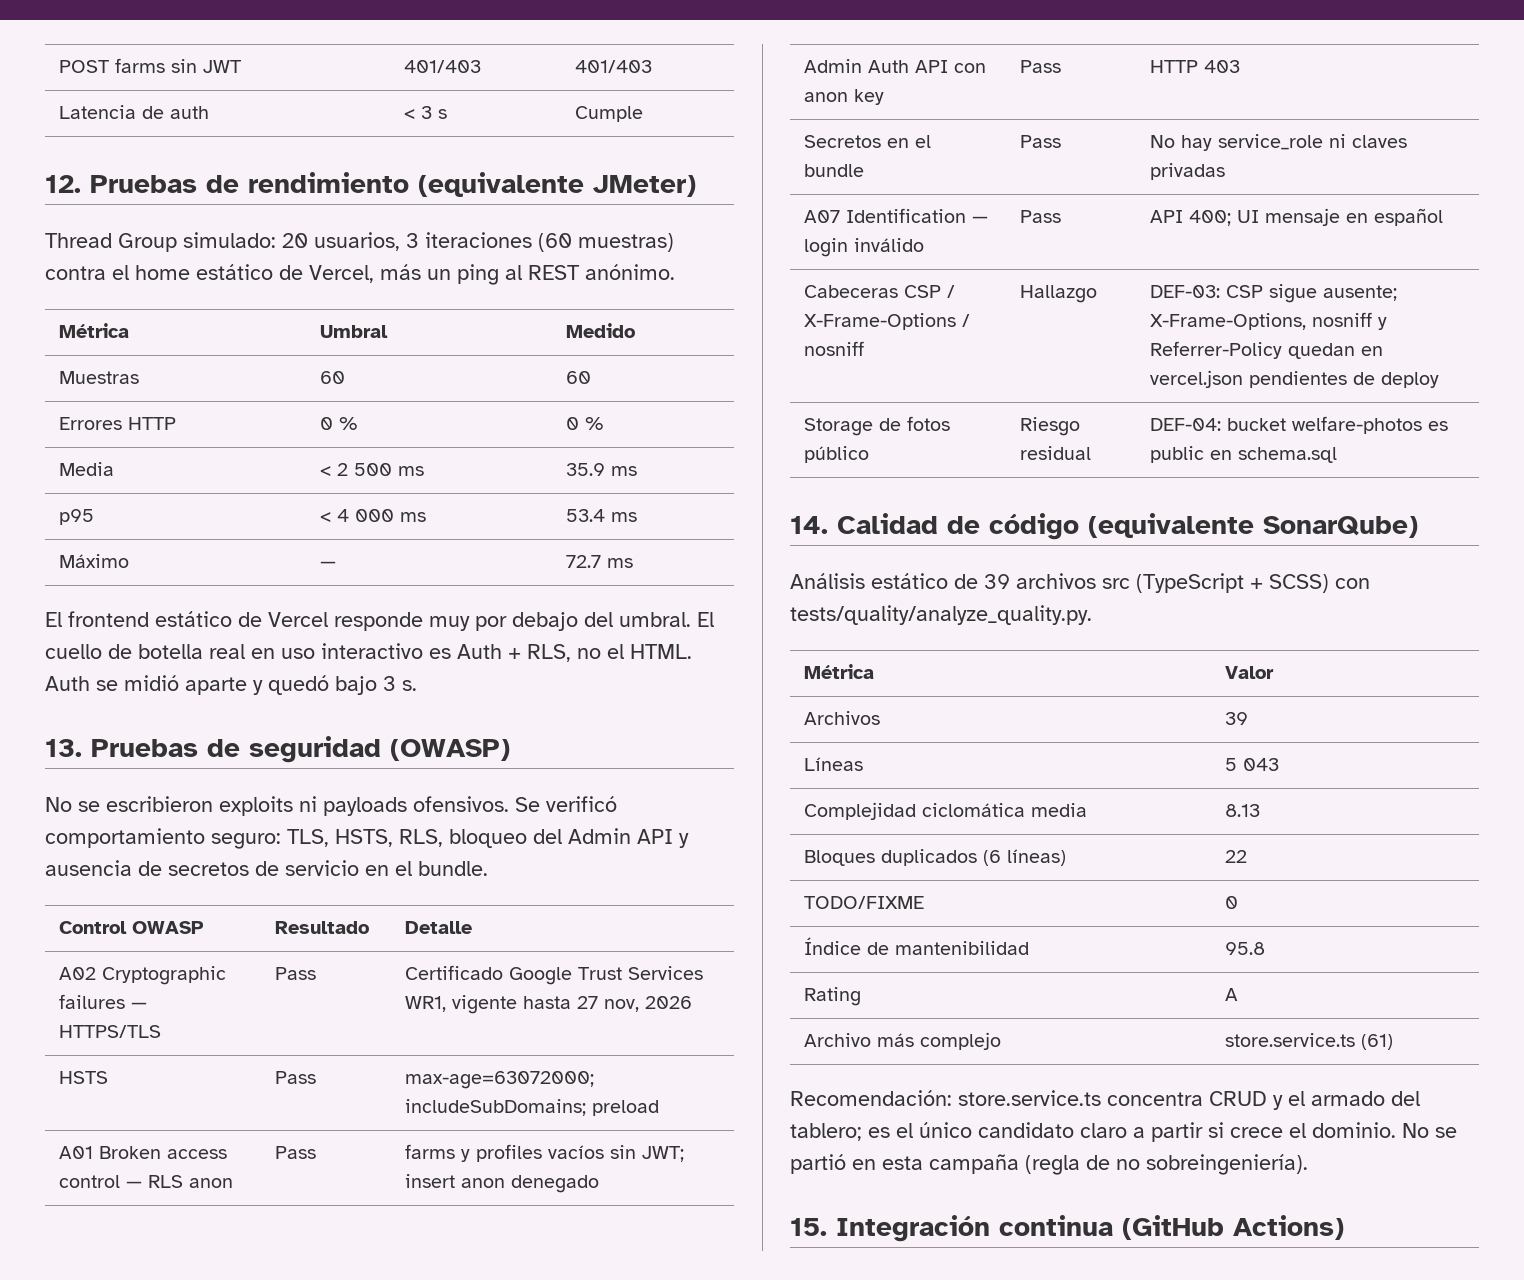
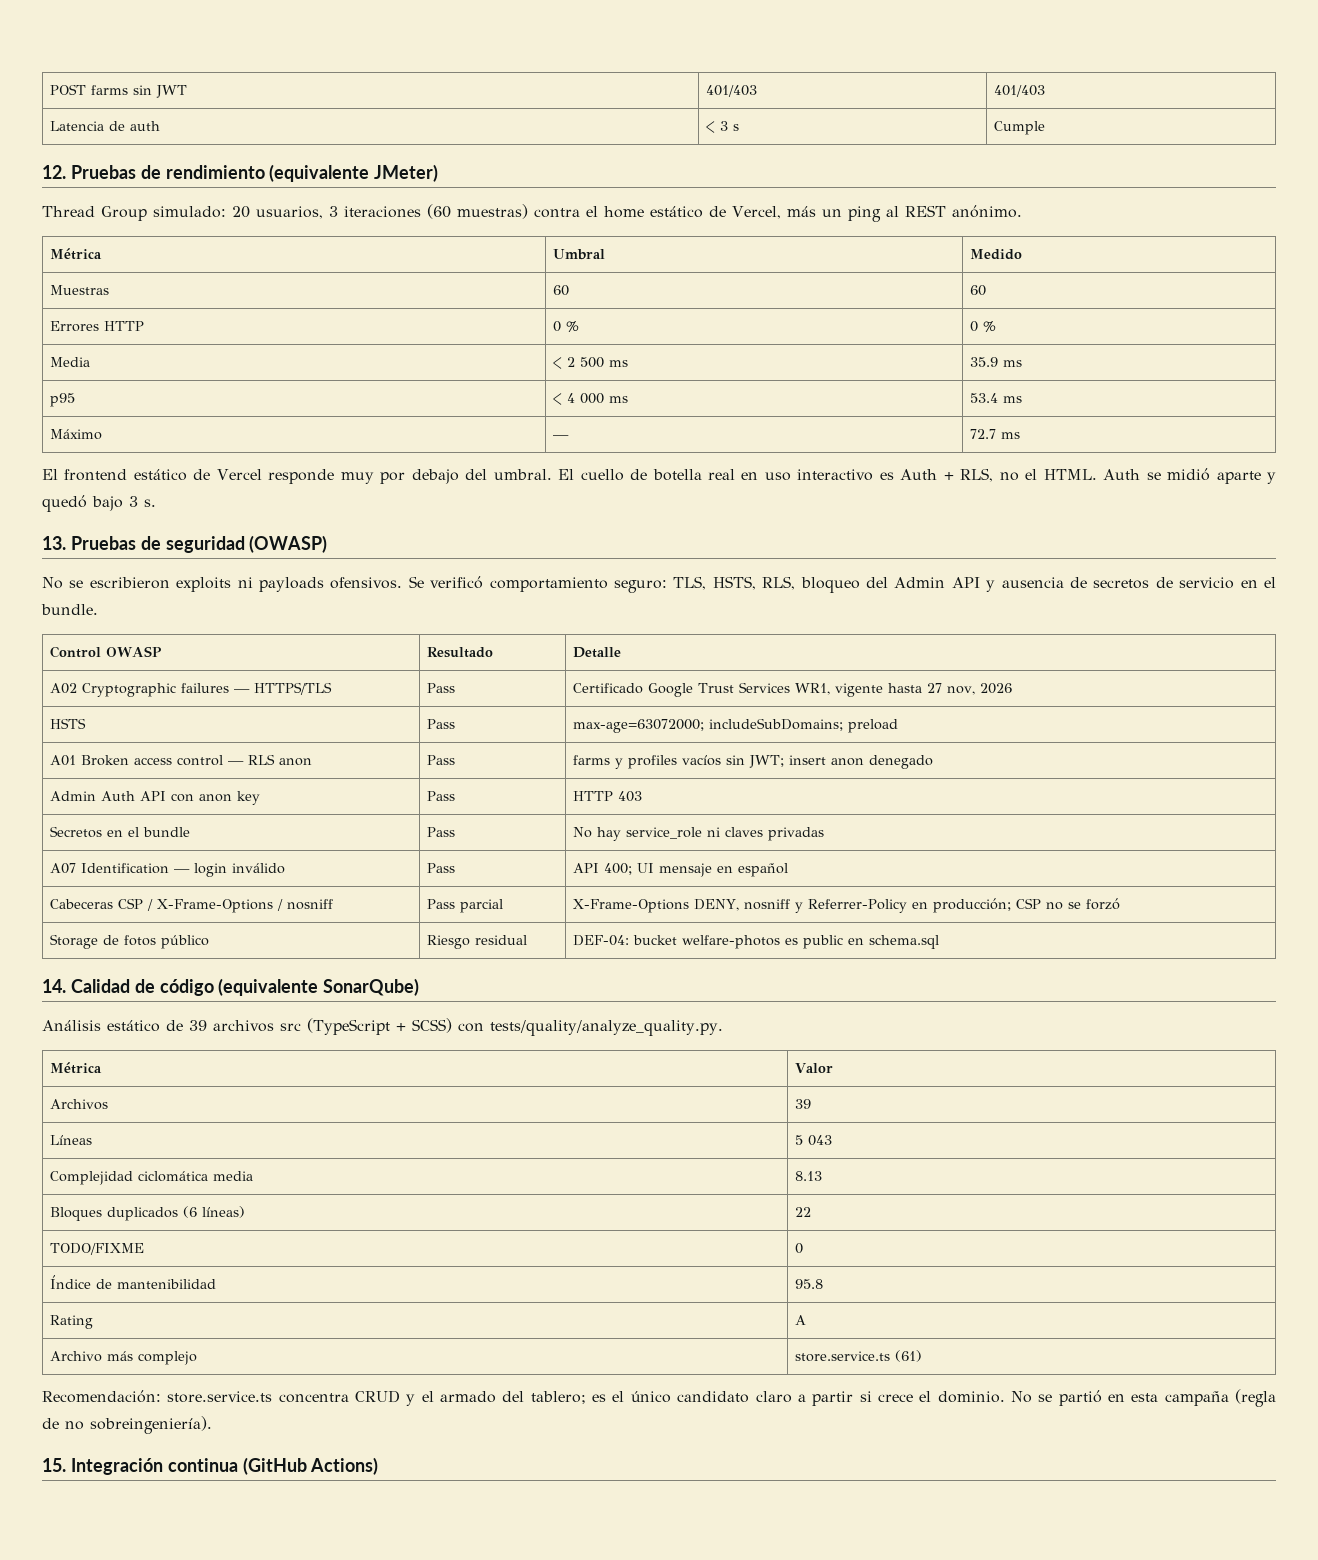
[1020,285,1098,303] [1150,284,1398,303] [1150,312,1388,330] [1150,341,1384,359] [1150,370,1440,388] Hallazgo | DEF-03: CSP sigue ausente; X-Frame-Options, nosniff y Referrer-Policy quedan en vercel.json pendientes de deploy -> [426,899,503,913] [572,898,1120,913] Pass parcial | X-Frame-Options DENY, nosniff y Referrer-Policy en producción; CSP no se forzó

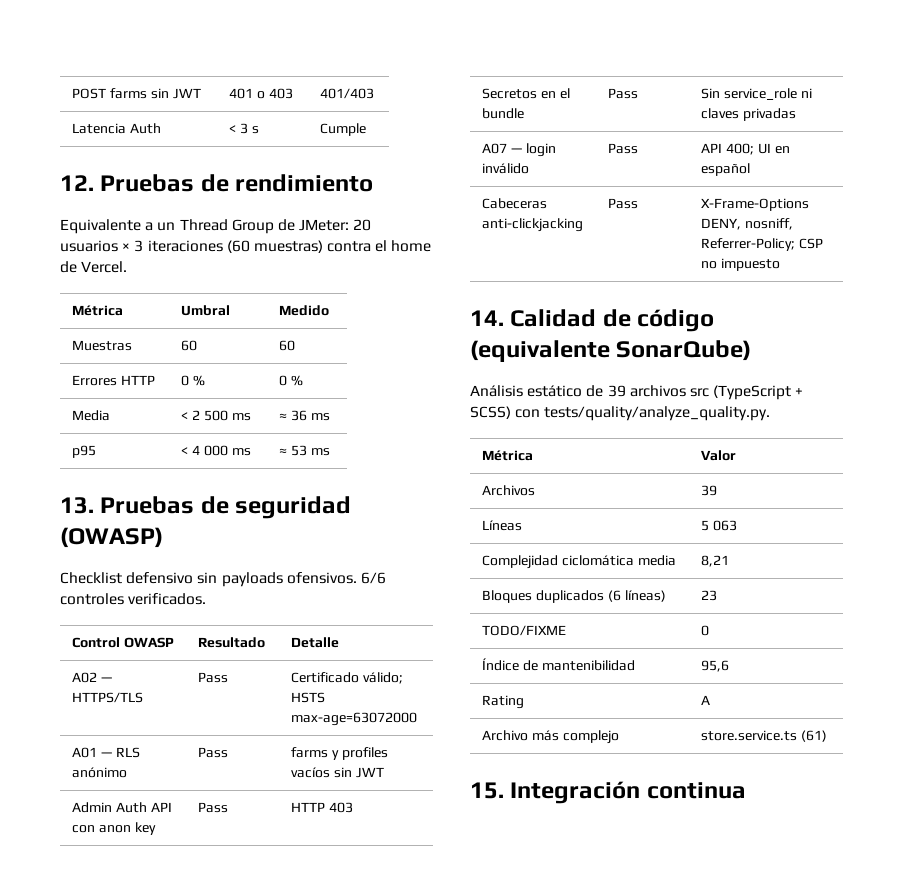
[705,85,757,97] 401/403 -> [229,88,293,99] 401 o 403
[108,121,160,131] de auth -> [130,123,162,134] Auth
[269,164,439,182] [42,206,323,221] (equivalente JMeter) // Thread Group simulado: 20 usuarios, -> [60,219,372,234] [60,240,131,252] // Equivalente a un Thread Group de JMeter: 20 usuarios ×
[650,205,1022,222] estático de Vercel, más un ping al REST anónimo. -> [60,261,128,273] de Vercel.
[969,357,998,367] 35.9 -> [279,410,308,421] ≈ 36
[969,393,1022,403] [49,429,102,440] [552,435,569,439] [969,429,1020,439] [42,468,1276,484] [42,495,156,512] 53.4 ms // Máximo | — | 72.7 ms // El frontend estático de Vercel responde muy por debajo del umbral. El cuello de botella real en uso interactivo es Auth + RLS, no el HTML. Auth se midió aparte y quedó bajo 3 s. -> [279,445,330,456] ≈ 53 ms
[42,576,1277,593] [41,604,98,615] No se escribieron exploits ni payloads ofensivos. Se verificó comportamiento seguro: TLS, HSTS, RLS, bloqueo del Admin API y ausencia de secretos de servicio en el bundle. -> [60,572,386,587] [60,593,207,605] Checklist defensivo sin payloads ofensivos. 6/6 controles verificados.
[81,683,229,697] Cryptographic failures -> (98, 677) none
[647,682,1012,697] [49,718,86,729] [426,719,455,729] [572,718,898,733] [49,755,223,766] Google Trust Services WR1, vigente hasta 27 nov, 2026 // HSTS | Pass | max-age=63072000; includeSubDomains; preload // A01 Broken access control -> [363,672,404,684] [291,692,326,703] [291,712,418,726] [72,747,98,758] válido; HSTS max-age=63072000 // A01
[278,758,312,766] anon -> [72,767,128,778] anónimo
[748,755,933,769] JWT; insert anon denegado -> [355,767,384,778] JWT
[572,827,621,841] No hay -> [701,88,721,99] Sin
[80,863,169,874] Identification -> (508, 148) none
[658,863,712,877] mensaje -> (771, 148) none
[117,898,333,913] [426,899,503,913] CSP / X-Frame-Options / nosniff | Pass parcial -> [482,218,584,232] [608,198,639,209] anti-clickjacking | Pass
[743,898,1120,913] [49,934,209,949] [426,935,527,949] [572,935,939,949] nosniff y Referrer-Policy en producción; CSP no se forzó // Storage de fotos público | Riesgo residual | DEF-04: bucket welfare-photos es public en schema.sql -> [745,218,794,230] [701,238,824,251] [701,258,781,271] nosniff, Referrer-Policy; CSP no impuesto
[807,1135,832,1146] 043 -> [713,520,738,531] 063
[794,1171,822,1181] 8.13 -> [701,555,730,567] 8,21
[794,1207,811,1217] 22 -> [701,590,718,601] 23
[794,1279,823,1289] 95.8 -> [701,660,730,672] 95,6
[42,1389,1276,1407] [42,1416,212,1434] // Recomendación: store.service.ts concentra CRUD y el armado del tablero; es el único candidato claro a partir si crece el dominio. No se partió en esta campaña (regla de no sobreingeniería). -> (828, 736) none
[242,1457,379,1475] (GitHub Actions) -> (746, 790) none

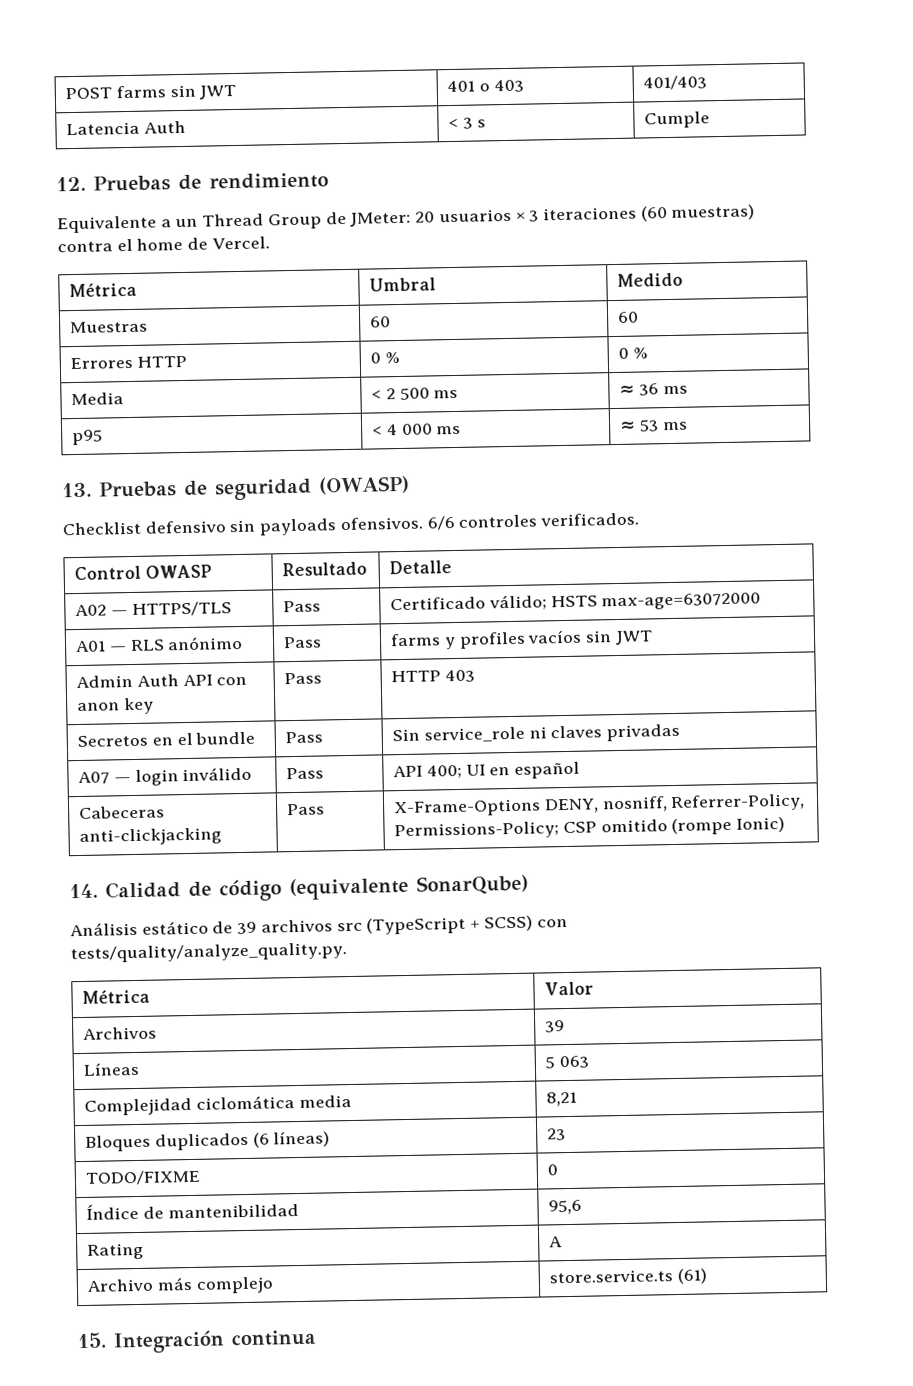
[701,238,824,251] [701,258,781,271] Referrer-Policy; CSP no impuesto -> [670,793,806,813] [394,816,785,841] Referrer-Policy, Permissions-Policy; CSP omitido (rompe Ionic)

